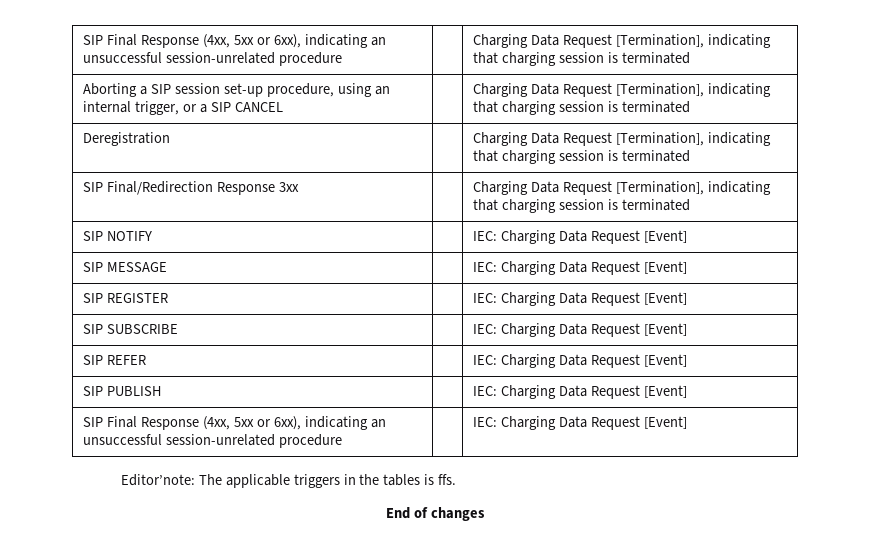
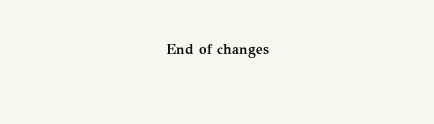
[83,34,386,48] [83,52,343,66] [473,34,772,48] [473,52,691,66] [83,83,390,97] [83,101,284,115] [473,83,772,97] [473,101,691,115] [83,132,171,146] [473,132,772,146] [473,150,691,164] [83,181,300,195] [473,181,772,195] [473,199,691,213] [83,231,153,241] [473,230,688,244] [83,262,168,272] [473,261,688,275] [83,293,169,303] [473,292,688,306] [83,324,179,334] [473,323,688,337] [83,355,147,365] [473,354,688,368] [83,386,162,396] [473,385,688,399] [83,416,386,430] [83,434,343,448] [473,416,688,430] [120,474,457,488] SIP Final Response (4xx, 5xx or 6xx), indicating an unsuccessful session-unrelated procedure | | Charging Data Request [Termination], indicating that charging session is terminated // Aborting a SIP session set-up procedure, using an internal trigger, or a SIP CANCEL | | Charging Data Request [Termination], indicating that charging session is terminated // Deregistration | | Charging Data Request [Termination], indicating that charging session is terminated // SIP Final/Redirection Response 3xx | | Charging Data Request [Termination], indicating that charging session is terminated // SIP NOTIFY | | IEC: Charging Data Request [Event] // SIP MESSAGE | | IEC: Charging Data Request [Event] // SIP REGISTER | | IEC: Charging Data Request [Event] // SIP SUBSCRIBE | | IEC: Charging Data Request [Event] // SIP REFER | | IEC: Charging Data Request [Event] // SIP PUBLISH | | IEC: Charging Data Request [Event] // SIP Final Response (4xx, 5xx or 6xx), indicating an unsuccessful session-unrelated procedure | | IEC: Charging Data Request [Event] // Editor’note: The applicable triggers in the tables is ffs. // -> (165, 49) none

